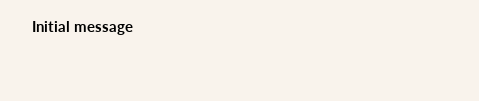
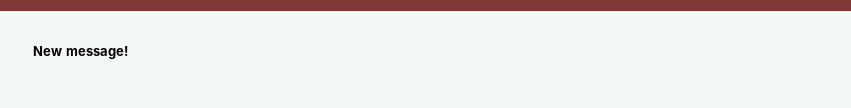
[32,21,133,35] Initial message -> [33,46,128,59] New message!

